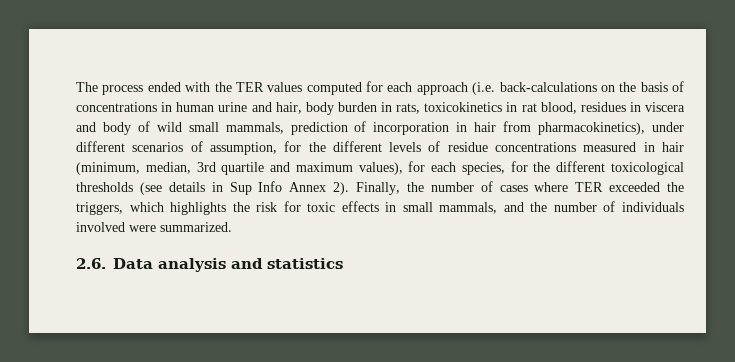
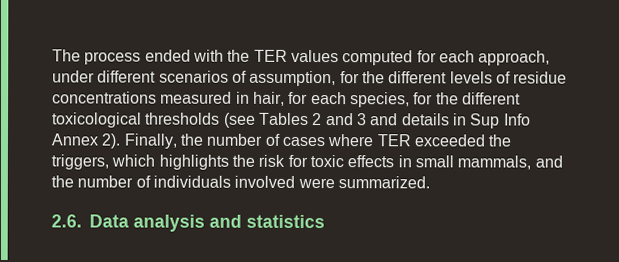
[416,81,684,95] [76,102,685,115] [76,121,646,135] approach (i.e. back-calculations on the basis of concentrations in human urine and hair, body burden in rats, toxicokinetics in rat blood, residues in viscera and body of wild small mammals, prediction of incorporation in hair from pharmacokinetics), -> [478,50,551,66] approach,
[662,142,684,152] [76,162,403,175] hair (minimum, median, 3rd quartile and maximum values), -> [252,91,285,106] hair,
(162, 188) none -> [258,112,399,126] Tables 2 and 3 and

